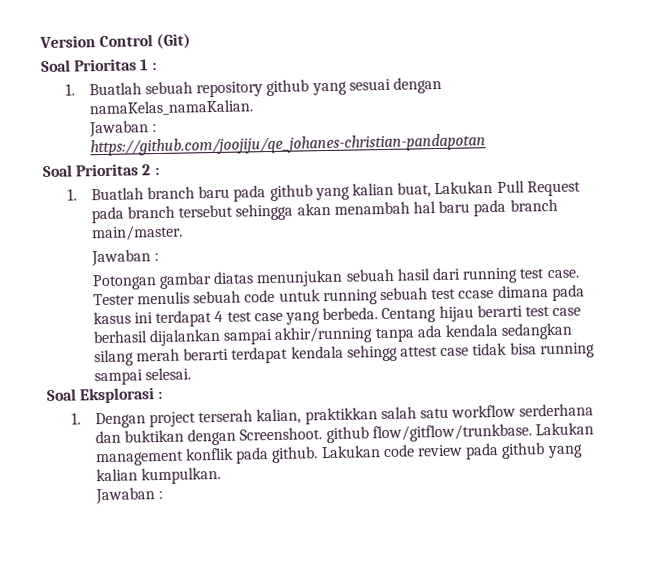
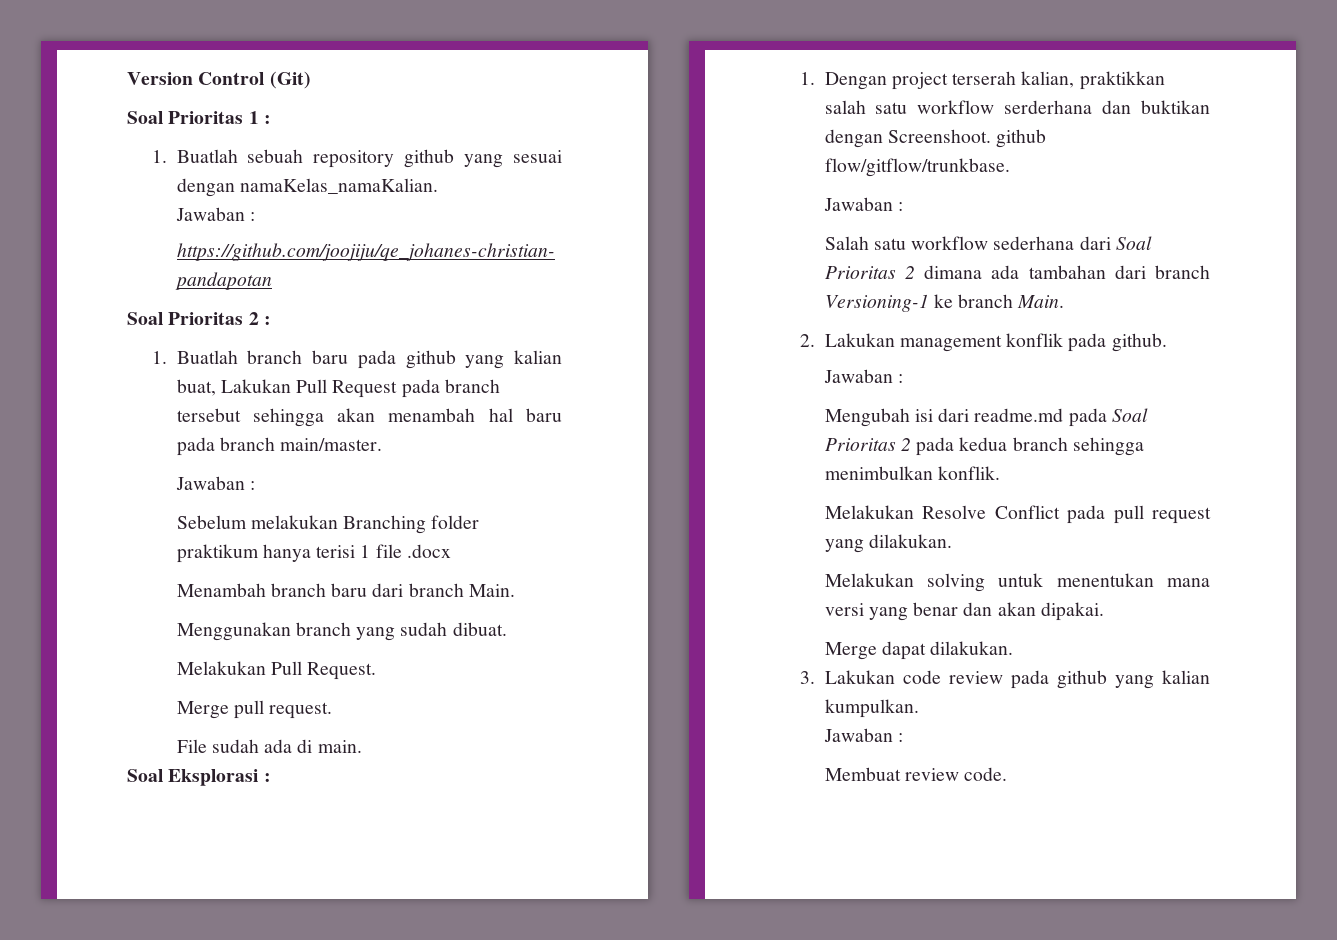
[91,267,579,291] [92,284,585,306] [92,304,582,328] [92,322,574,347] [93,342,595,367] [93,367,192,386] Potongan gambar diatas menunjukan sebuah hasil dari running test case. Tester menulis sebuah code untuk running sebuah test ccase dimana pada kasus ini terdapat 4 test case yang berbeda. Centang hijau berarti test case berhasil dijalankan sampai akhir/running tanpa ada kendala sedangkan silang merah berarti terdapat kendala sehingg attest case tidak bisa running sampai selesai. -> [176,515,480,534] [176,544,451,563] [176,583,515,597] [176,622,507,641] [176,661,377,680] [176,700,333,719] [176,739,362,753] Sebelum melakukan Branching folder praktikum hanya terisi 1 file .docx // Menambah branch baru dari branch Main. // Menggunakan branch yang sudah dibuat. // Melakukan Pull Request. // Merge pull request. // File sudah ada di main.
(532, 433) none -> [823,197,903,211] [824,236,1152,250] [824,265,1210,279] [824,294,1065,312] [799,334,815,347] // Jawaban : // Salah satu workflow sederhana dari Soal Prioritas 2 dimana ada tambahan dari branch Versioning-1 ke branch Main. // 2.
(319, 455) none -> [823,369,903,383] [824,408,1148,427] [824,437,1144,456] [824,466,1000,480] [824,505,1211,524] [824,534,952,553] [824,573,1210,592] [824,602,1104,621] [824,641,1014,660] [799,671,815,684] // Jawaban : // Mengubah isi dari readme.md pada Soal Prioritas 2 pada kedua branch sehingga menimbulkan konflik. // Melakukan Resolve Conflict pada pull request yang dilakukan. // Melakukan solving untuk menentukan mana versi yang benar dan akan dipakai. // Merge dapat dilakukan. // 3.
(164, 495) none -> [824,767,1008,781] // Membuat review code.

